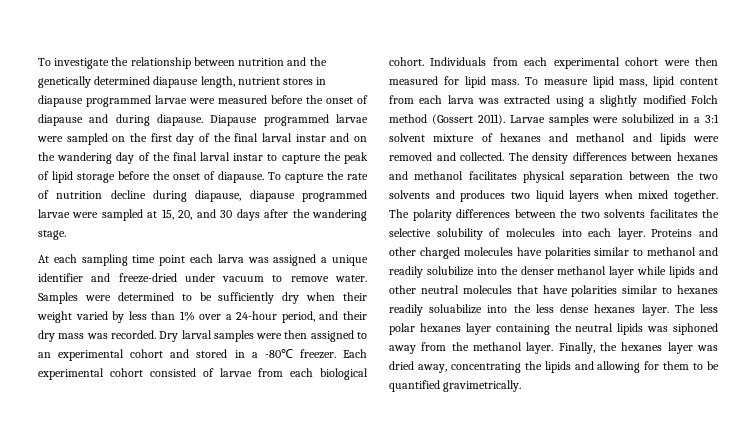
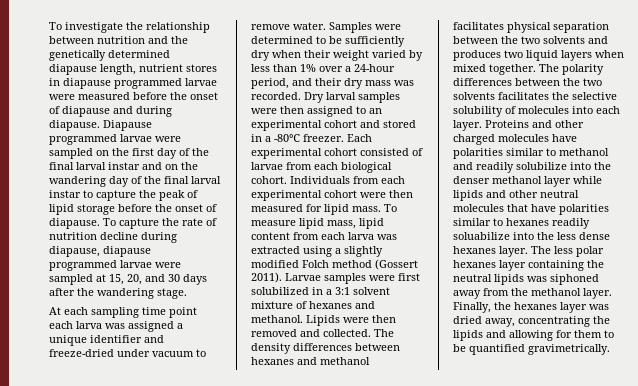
(619, 120) none -> [398,273,420,281] first
[576,133,719,145] methanol and lipids were -> [251,315,396,326] methanol. Lipids were then

